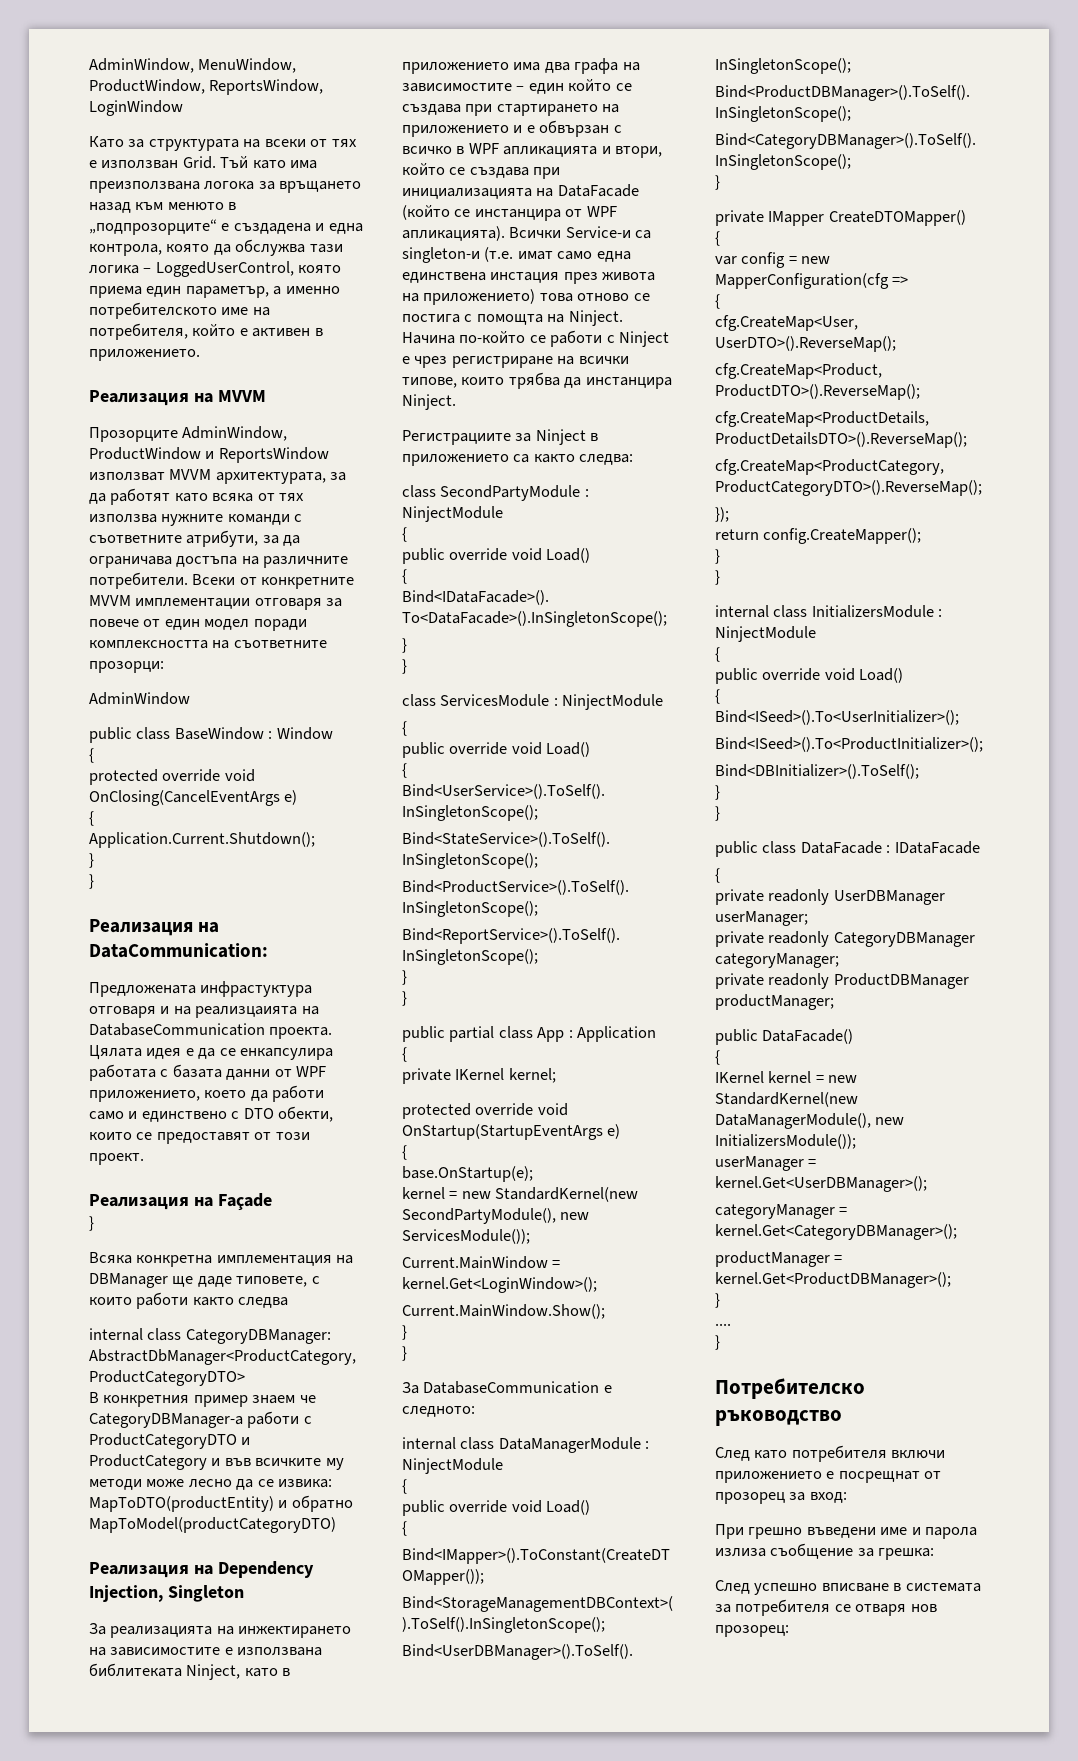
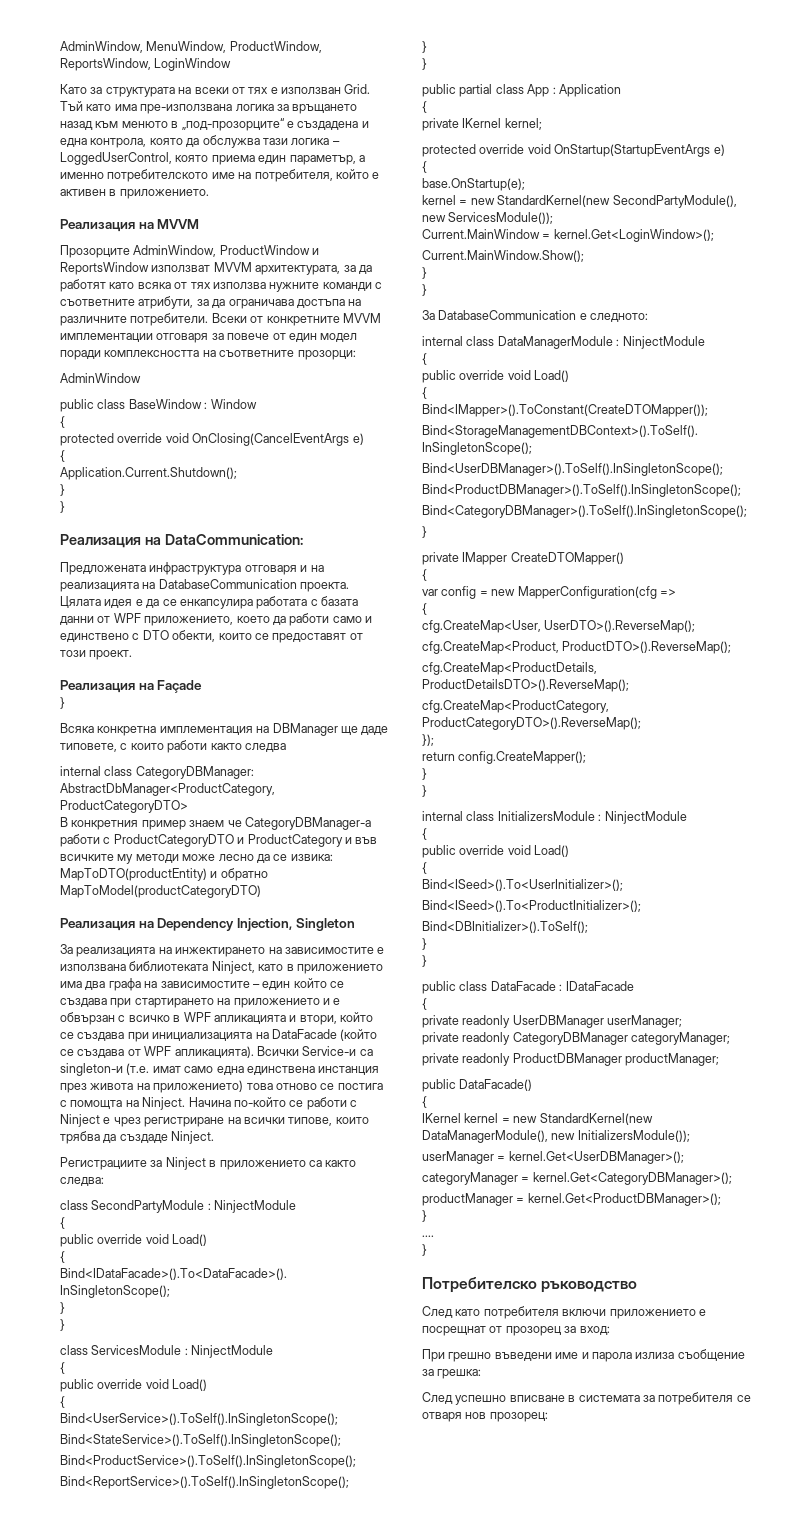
[89,181,255,193] преизползвана логока -> [140,104,274,114] пре-използвана логика
[89,219,217,235] „подпрозорците“ -> [181,118,284,131] „под-прозорците“
[200,981,313,997] инфрастуктура -> [149,562,242,575] инфраструктура
[195,1006,298,1018] реализцаията -> [60,582,139,592] реализацията
[89,1663,182,1677] библитеката -> [129,961,209,971] библиотеката
[474,209,561,221] инстанцира -> [77,1049,125,1058] създава
[490,272,560,283] инстация -> [318,1066,380,1075] инстанция
[585,377,672,389] инстанцира -> [119,1134,168,1143] създаде

